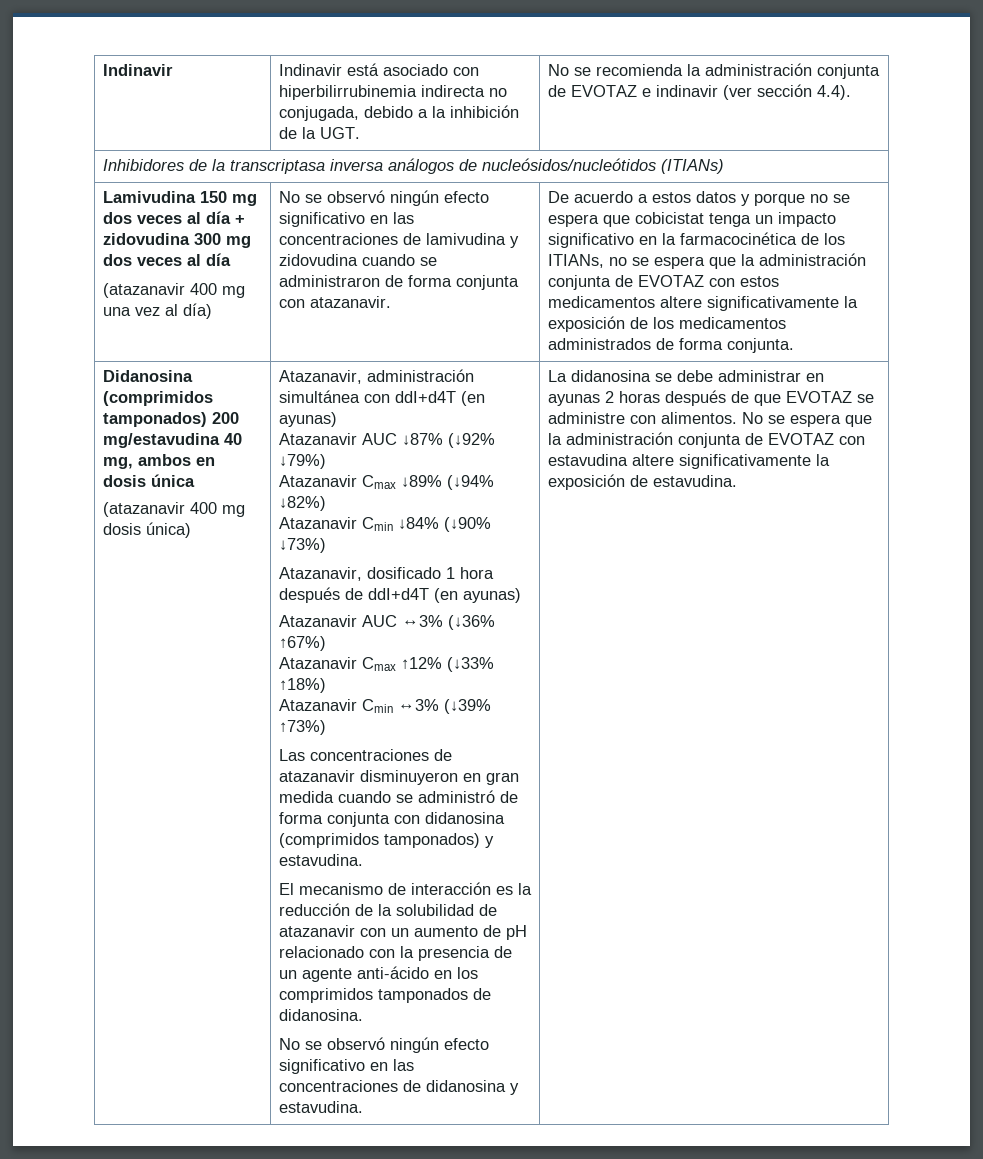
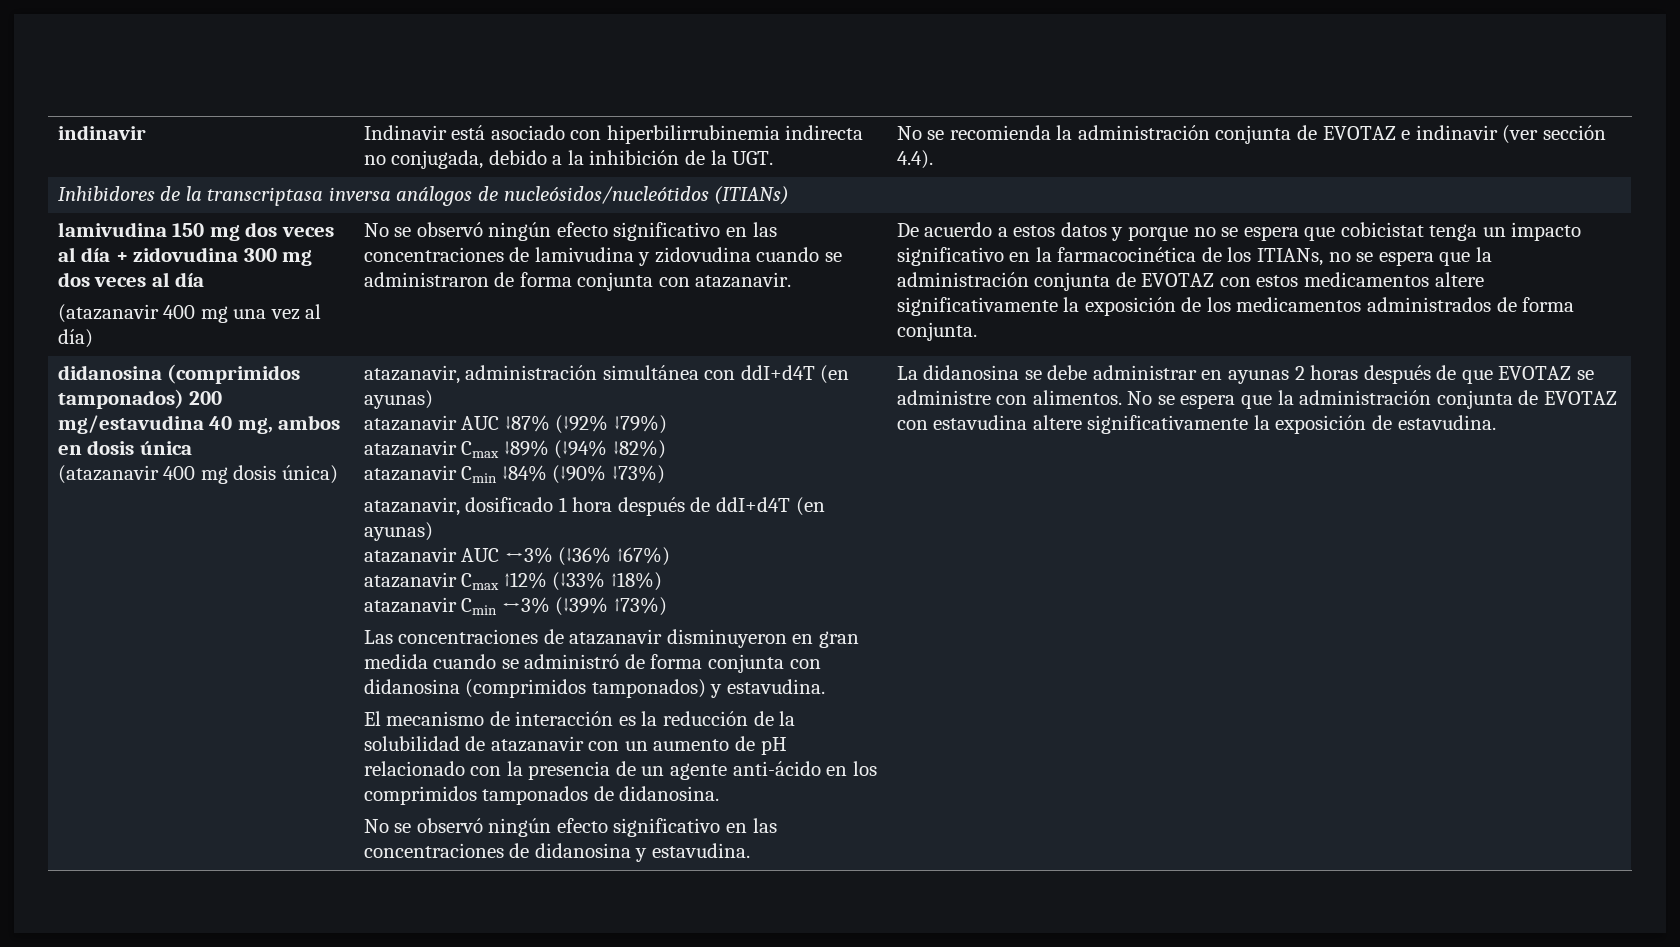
[102,64,173,76] Indinavir -> [57,125,146,140] indinavir
[102,191,196,203] Lamivudina -> [57,222,167,237] lamivudina
[102,370,193,382] Didanosina -> [57,365,162,380] didanosina
[278,370,362,384] Atazanavir, -> [363,365,460,384] atazanavir,
[278,433,357,445] Atazanavir -> [363,415,457,431] atazanavir
[278,475,357,487] Atazanavir -> [363,440,457,456] atazanavir
[278,517,357,529] Atazanavir -> [363,465,457,481] atazanavir
[278,567,362,581] Atazanavir, -> [363,497,460,516] atazanavir,
[278,615,357,627] Atazanavir -> [363,547,457,563] atazanavir
[278,657,357,669] Atazanavir -> [363,572,457,588] atazanavir
[278,699,357,711] Atazanavir -> [363,597,457,613] atazanavir

